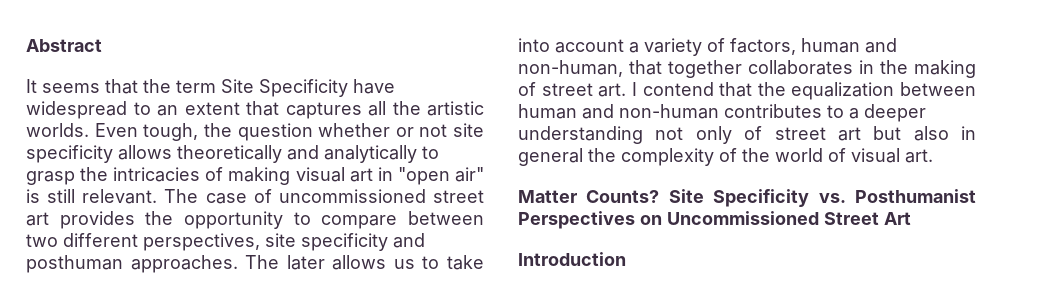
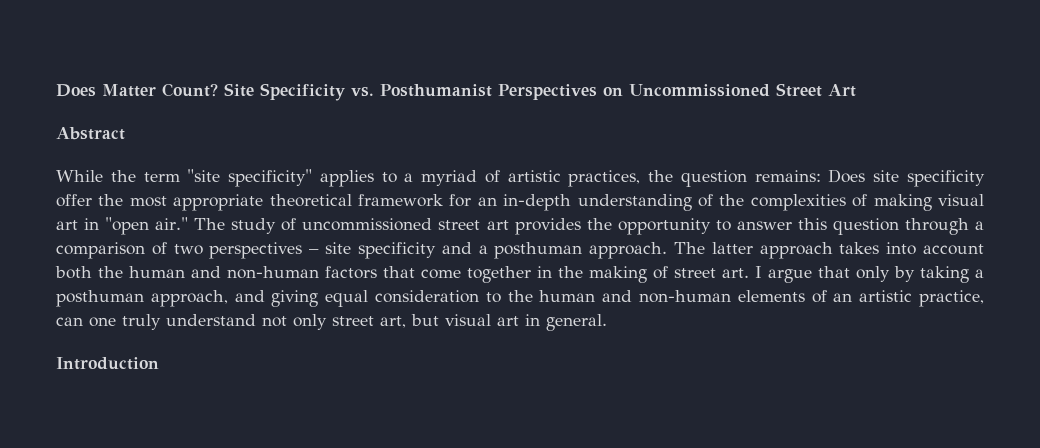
[26,39,102,52] [26,79,395,97] [26,101,484,119] [26,123,484,141] [26,145,439,163] [26,167,484,185] [26,189,484,204] [26,211,485,229] [26,233,425,251] [26,255,484,273] [518,38,897,56] [518,60,976,78] [518,82,976,100] [518,104,926,122] [518,126,976,144] [518,148,933,166] [518,190,660,203] Abstract // It seems that the term Site Specificity have widespread to an extent that captures all the artistic worlds. Even tough, the question whether or not site specificity allows theoretically and analytically to grasp the intricacies of making visual art in "open air" is still relevant. The case of uncommissioned street art provides the opportunity to compare between two different perspectives, site specificity and posthuman approaches. The later allows us to take into account a variety of factors, human and non-human, that together collaborates in the making of street art. I contend that the equalization between human and non-human contributes to a deeper understanding not only of street art but also in general the complexity of the world of visual art. // Matter Counts? -> [56,83,218,97] Does Matter Count?
(911, 218) none -> [56,127,125,140] [56,169,985,187] [56,194,984,211] [56,217,984,235] [56,242,984,259] [55,266,984,283] [56,290,984,307] [56,314,607,331] // Abstract // While the term "site specificity" applies to a myriad of artistic practices, the question remains: Does site specificity offer the most appropriate theoretical framework for an in-depth understanding of the complexities of making visual art in "open air." The study of uncommissioned street art provides the opportunity to answer this question through a comparison of two perspectives – site specificity and a posthuman approach. The latter approach takes into account both the human and non-human factors that come together in the making of street art. I argue that only by taking a posthuman approach, and giving equal consideration to the human and non-human elements of an artistic practice, can one truly understand not only street art, but visual art in general.

